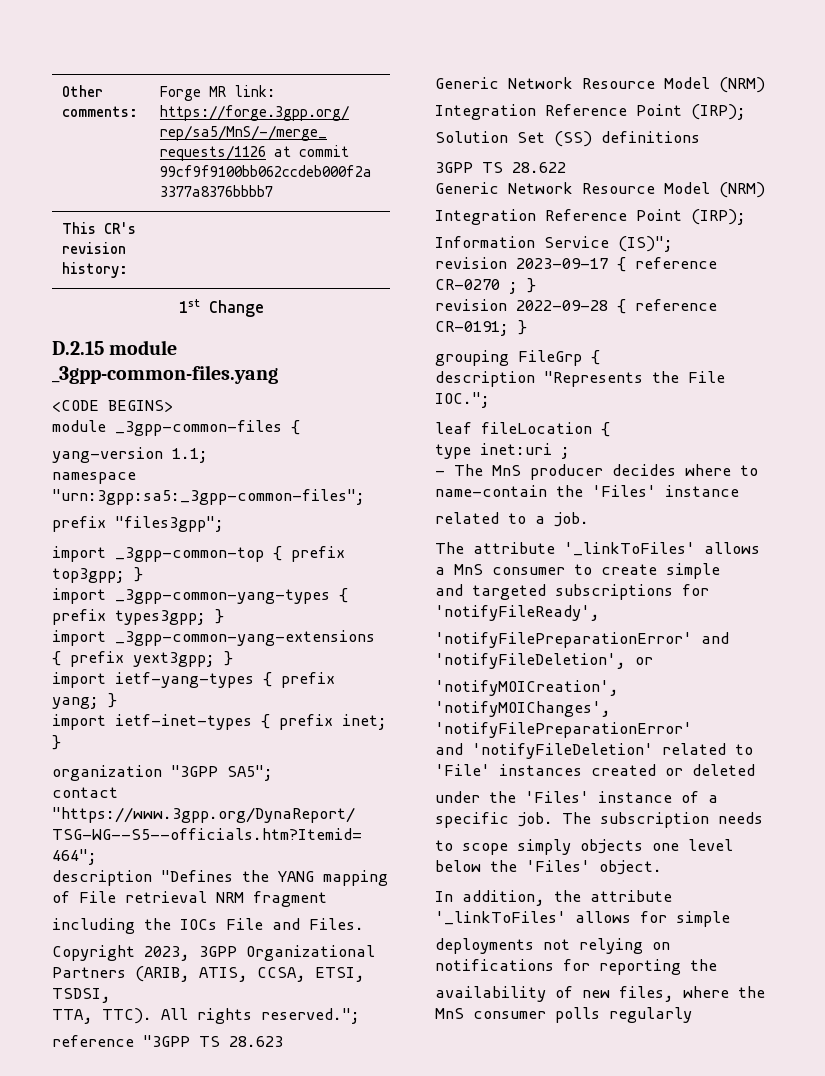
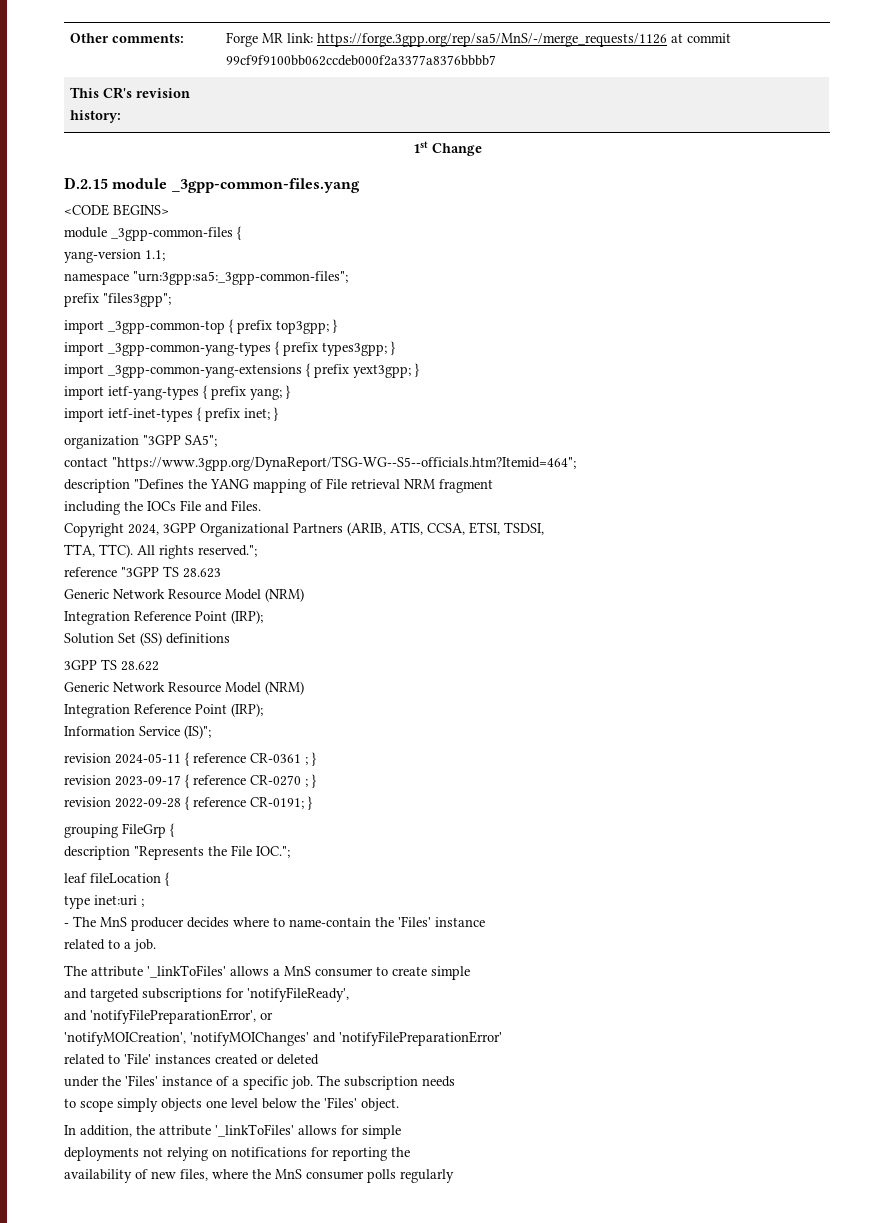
[144,946,190,961] 2023, -> [128,524,159,535] 2024,
(673, 244) none -> [64,752,316,766] // revision 2024-05-11 { reference CR-0361 ; }
[435,632,729,648] [435,653,626,669] 'notifyFilePreparationError' and 'notifyFileDeletion', -> [64,1009,256,1024] and 'notifyFilePreparationError',
[435,701,611,717] 'notifyMOIChanges', -> [190,1032,336,1046] 'notifyMOIChanges' and
[435,743,653,759] and 'notifyFileDeletion' -> (502, 1038) none

